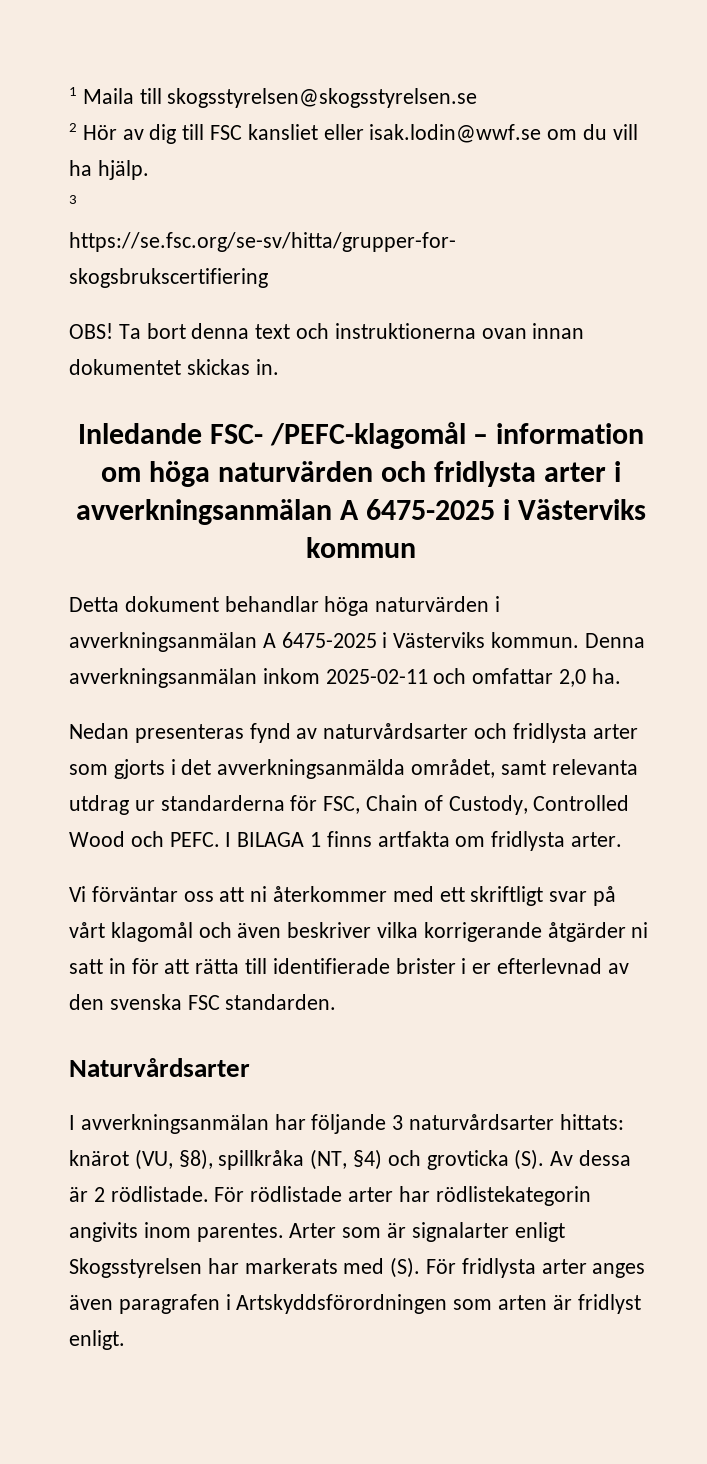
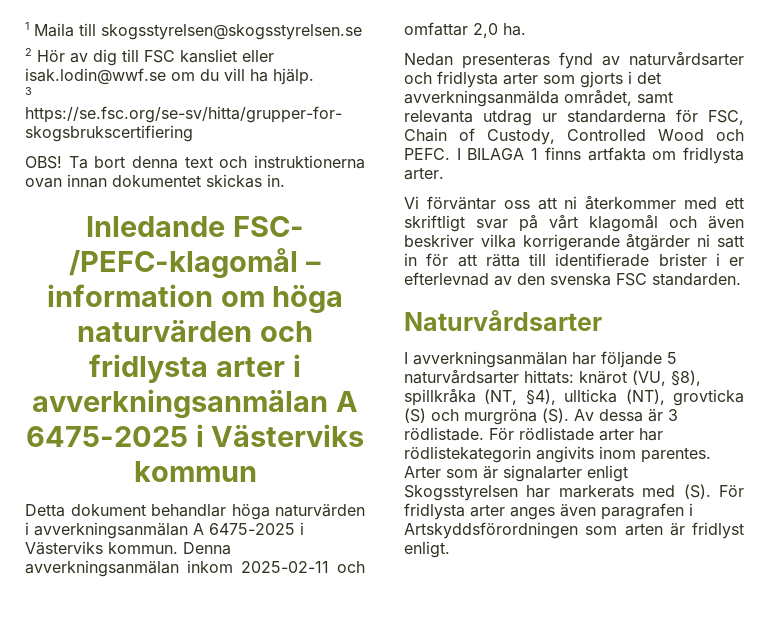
[392,1115,404,1130] 3 -> [667,352,677,364] 5
[353,1149,509,1170] §4) och grovticka -> [525,389,744,406] [404,408,537,425] §4), ullticka (NT), grovticka (S) och murgröna
[93,1187,105,1202] 2 -> [668,409,678,421] 3

